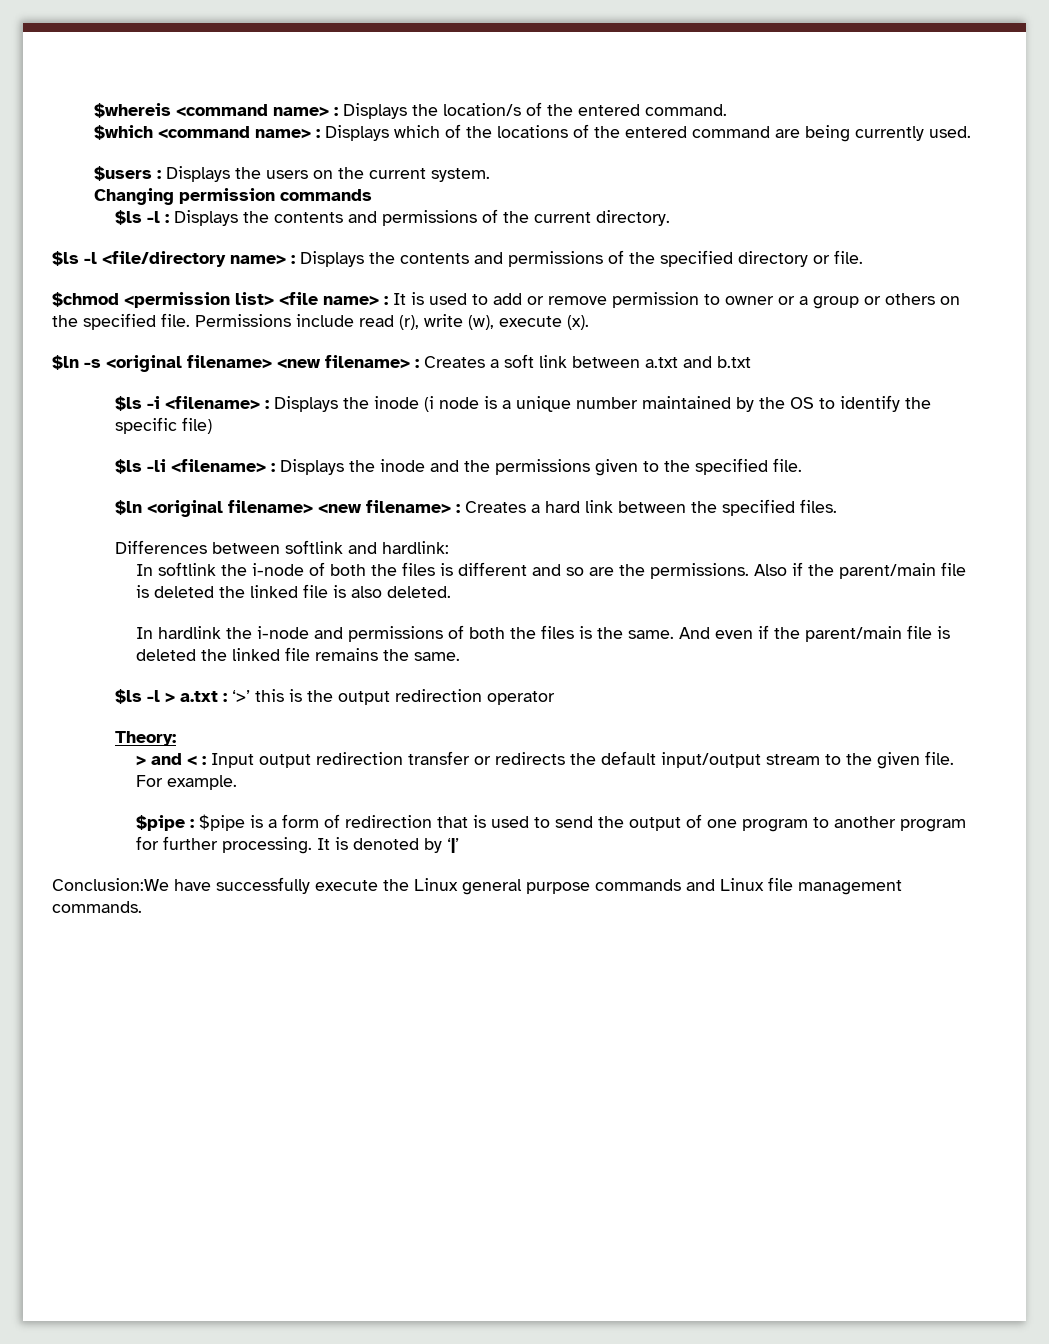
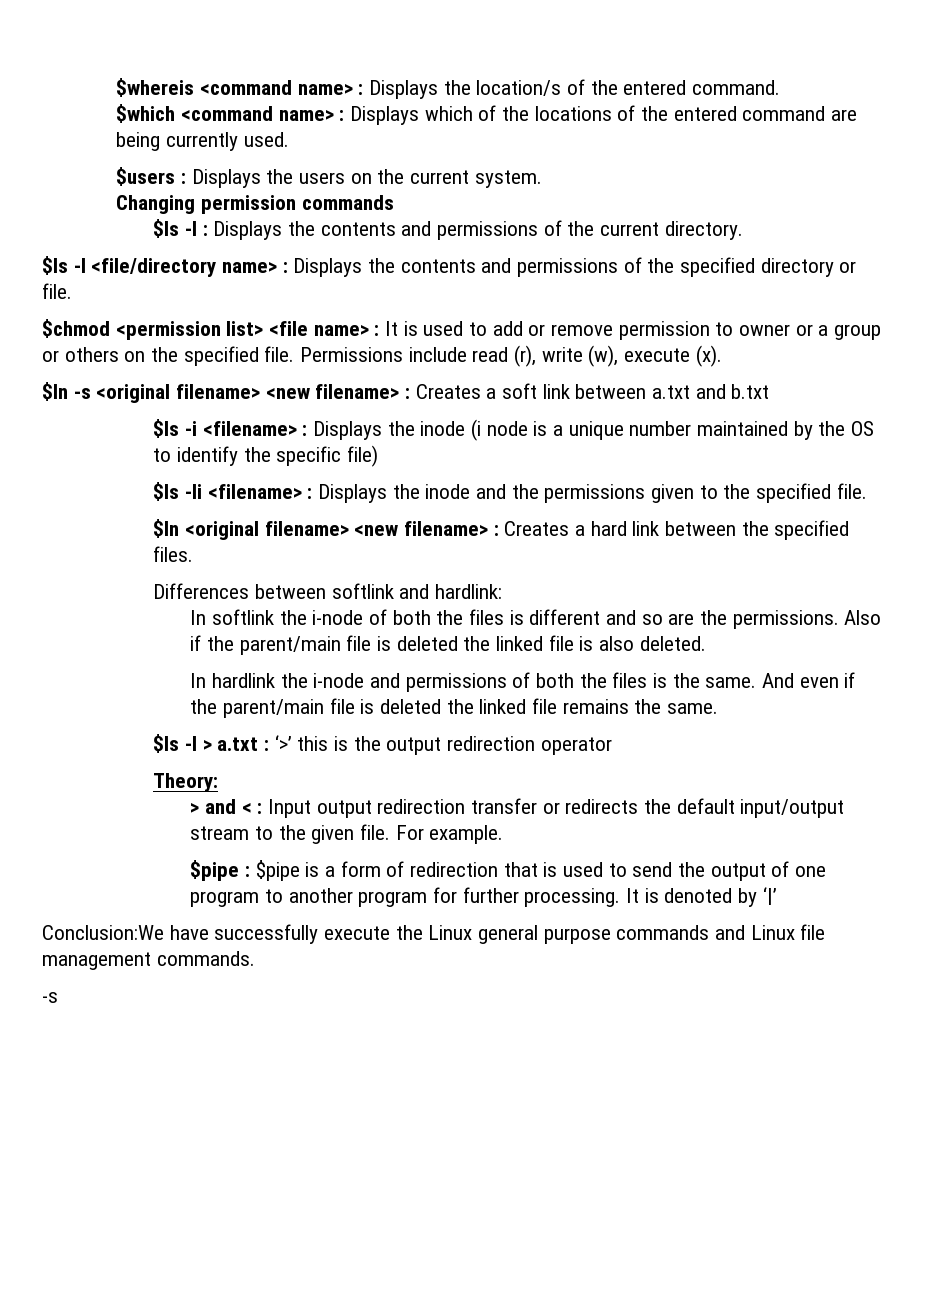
(142, 907) none -> [42,992,58,1003] // -s

